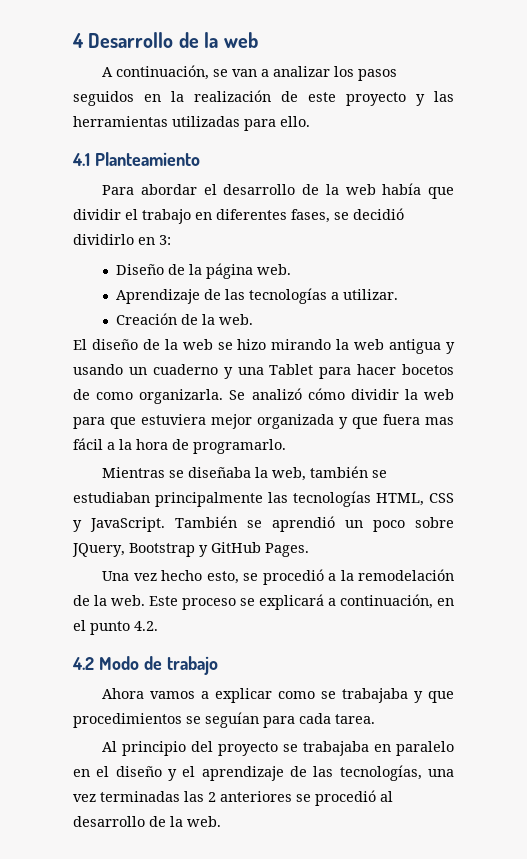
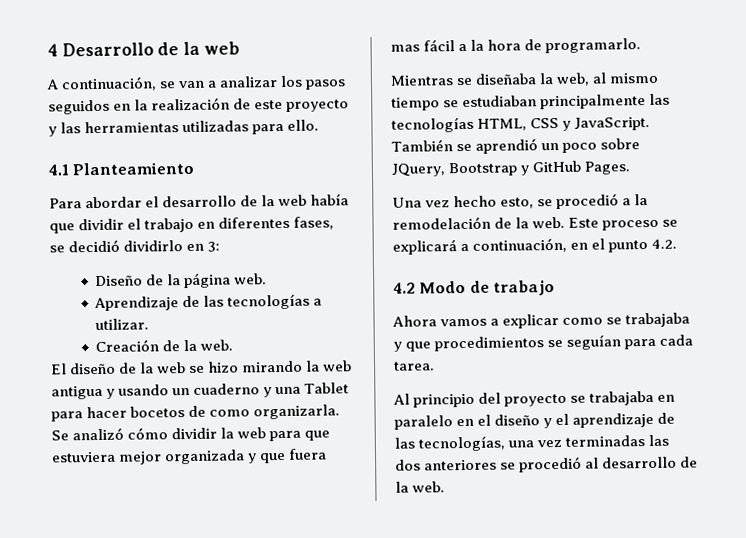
[310,466,369,478] también -> [592,72,660,84] [391,97,440,111] al mismo tiempo
[208,792,216,802] 2 -> [395,459,421,471] dos

